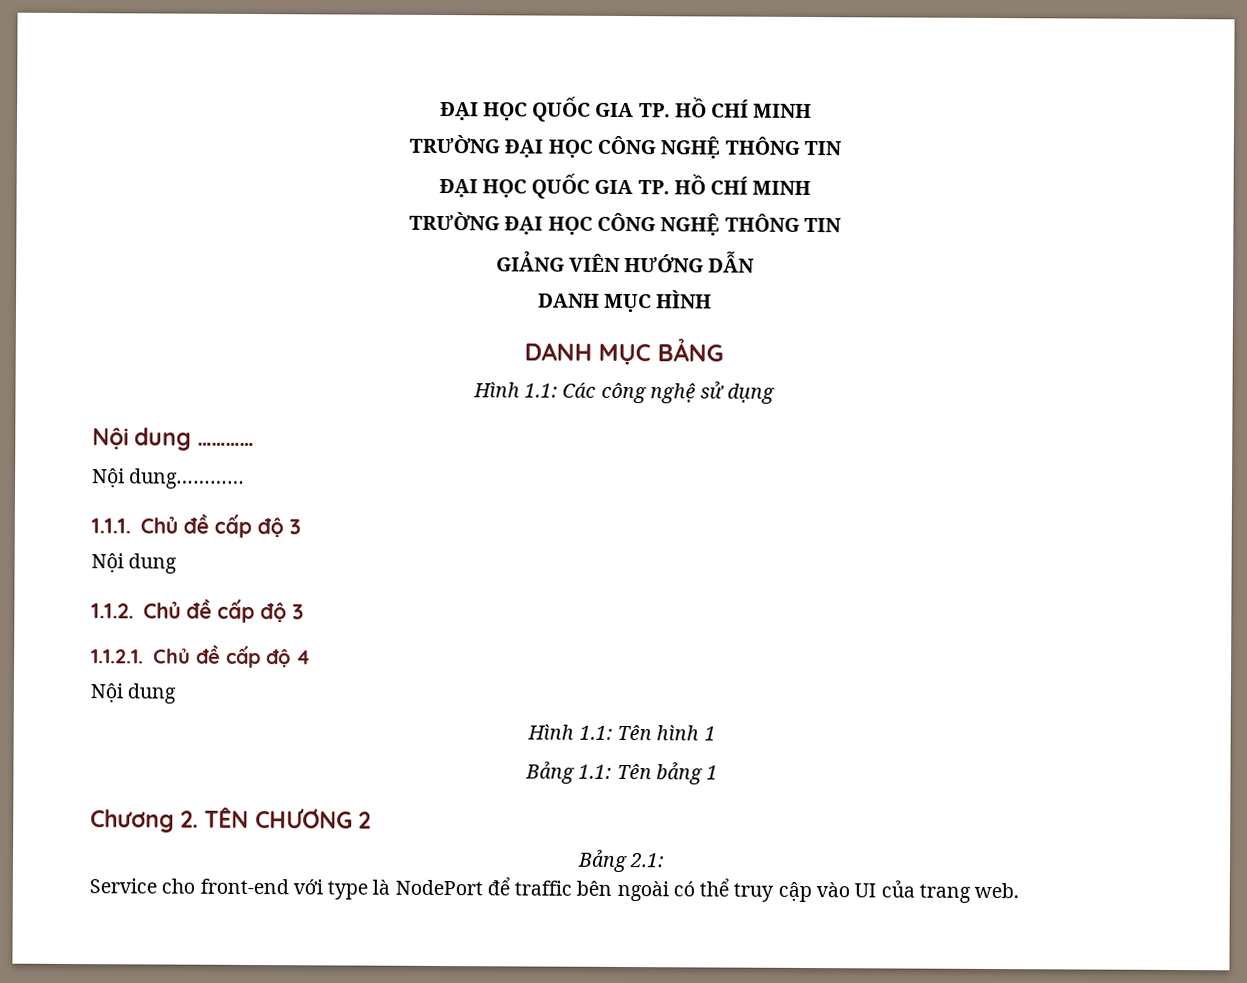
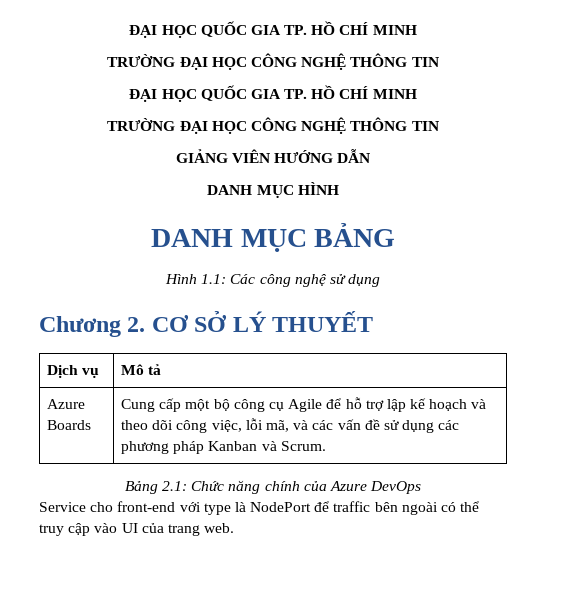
[92,427,255,451] [92,468,246,489] [91,513,301,538] [91,553,178,574] [91,598,304,624] [91,644,311,669] [90,683,177,704] [527,724,716,741] [524,761,719,785] [90,806,371,833] [576,849,666,873] Nội dung ………… // Nội dung………… // 1.1.1. Chủ đề cấp độ 3 // Nội dung // 1.1.2. Chủ đề cấp độ 3 // 1.1.2.1. Chủ đề cấp độ 4 // Nội dung // Hình 1.1: Tên hình 1 // Bảng 1.1: Tên bảng 1 // Chương 2. TÊN CHƯƠNG 2 // Bảng 2.1: -> [39,311,374,337] [47,365,100,378] [121,364,162,375] [47,399,86,409] [47,420,92,430] [121,397,487,412] [121,418,460,433] [121,441,326,454] [124,480,422,494] Chương 2. CƠ SỞ LÝ THUYẾT // Dịch vụ | Mô tả // Azure Boards | Cung cấp một bộ công cụ Agile để hỗ trợ lập kế hoạch và theo dõi công việc, lỗi mã, và các vấn đề sử dụng các phương pháp Kanban và Scrum. // Bảng 2.1: Chức năng chính của Azure DevOps

